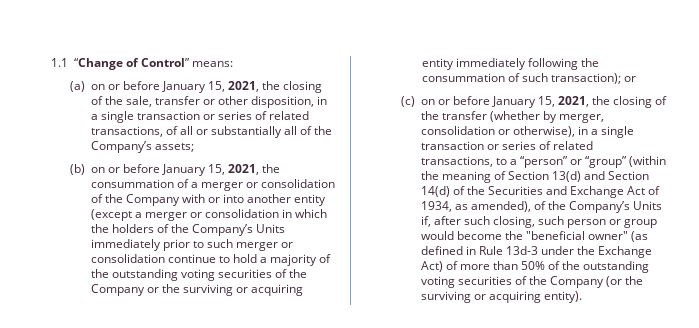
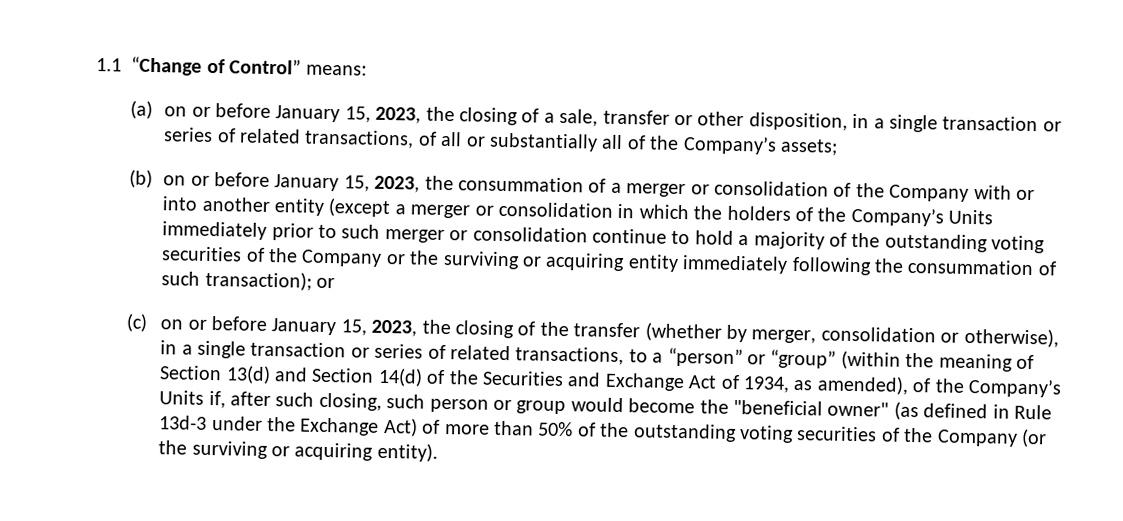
[228,81,323,93] [90,96,123,105] 2021, the closing of the -> [375,106,555,126] 2023, the closing of a
[228,164,260,175] 2021, -> [374,175,421,193] 2023,
[558,96,590,107] 2021, -> [371,319,418,337] 2023,

